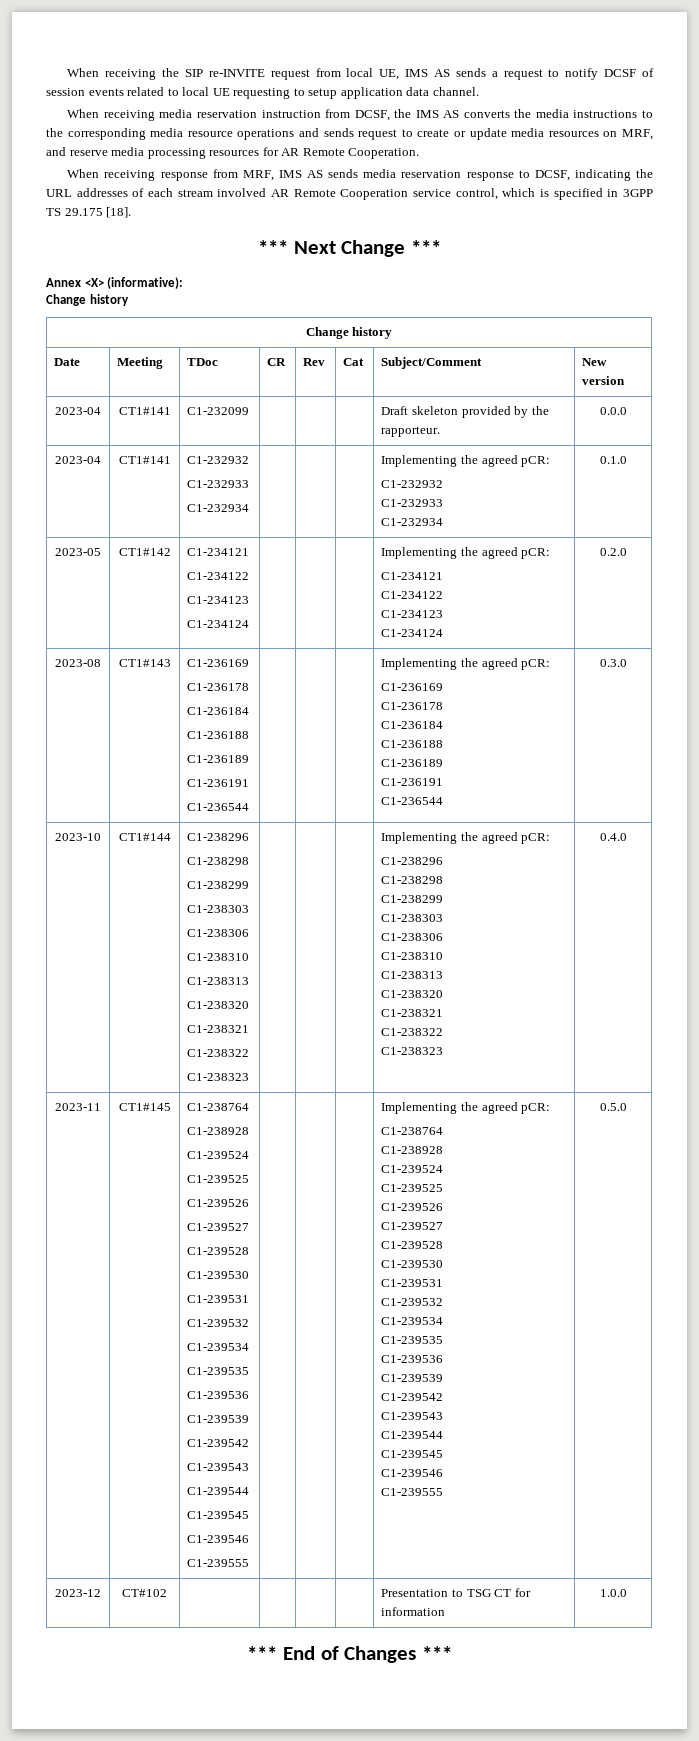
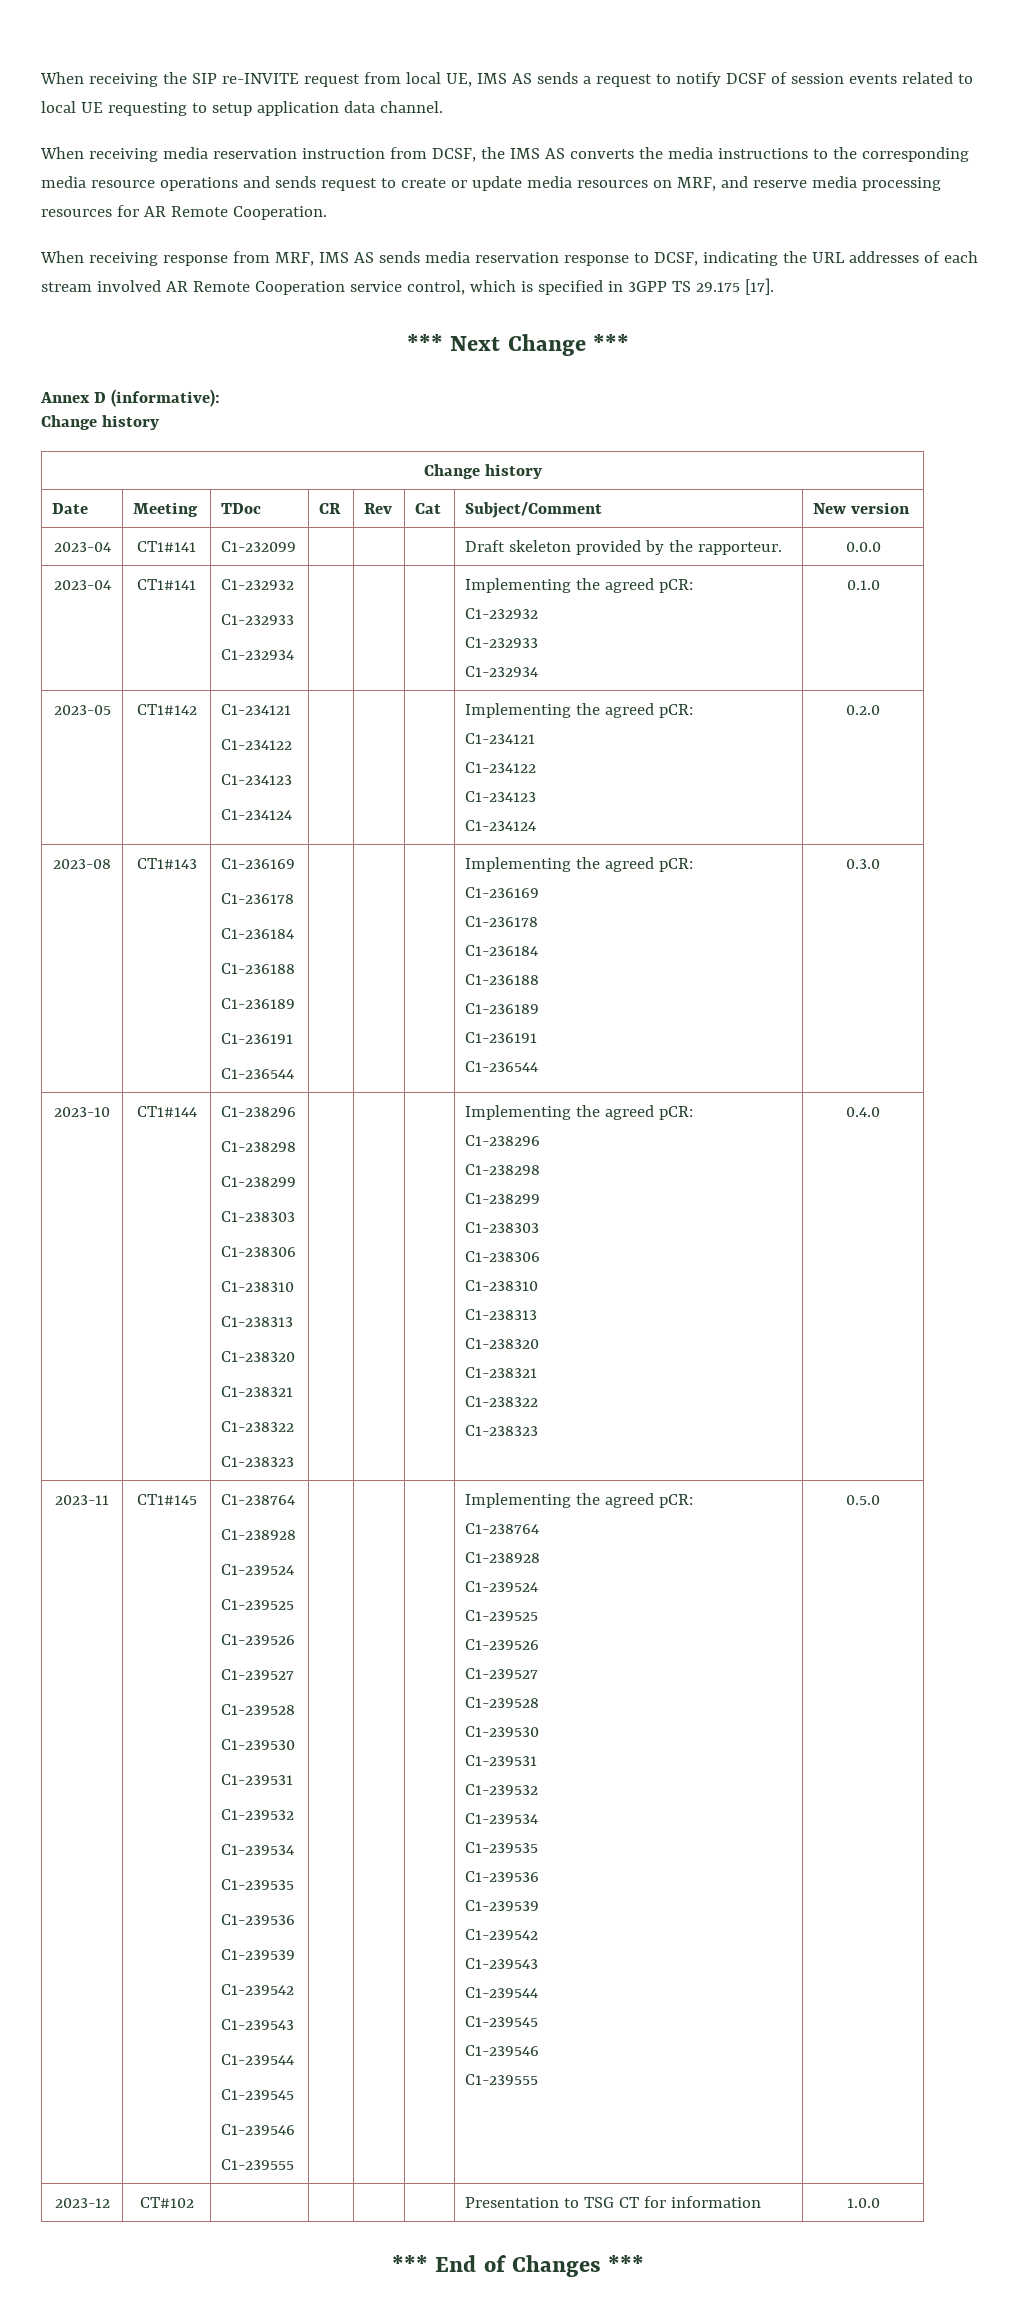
[106,207,132,218] [18]. -> [744,278,774,295] [17].
[84,278,104,287] <X> -> [93,392,106,403] D

